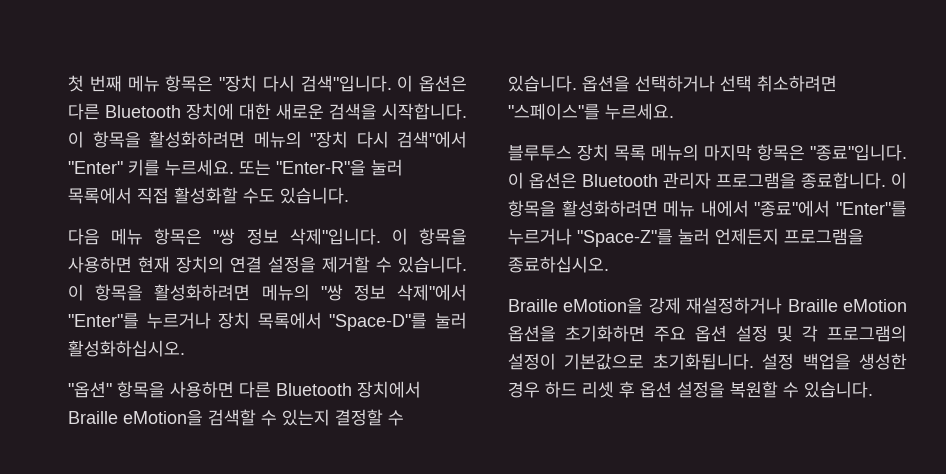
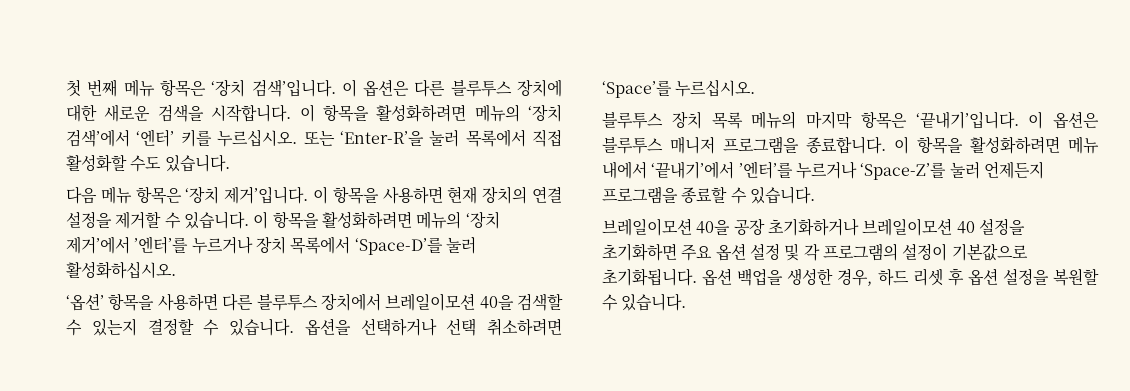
[219,75,392,92] "장치 다시 검색"입니다. -> [211,79,336,97] ‘장치 검색’입니다.
[105,105,181,118] Bluetooth -> [450,80,512,97] 블루투스
[310,131,467,148] [68,159,366,176] "장치 다시 검색"에서 "Enter" 키를 누르세요. 또는 "Enter-R"을 -> [528,104,562,122] [66,129,424,147] ‘장치 검색’에서 ‘엔터’ 키를 누르십시오. 또는 ‘Enter-R’을
[213,228,381,245] "쌍 정보 삭제"입니다. -> [185,186,309,204] ‘장치 제거’입니다.
[320,284,467,301] [68,313,139,329] "쌍 정보 삭제"에서 "Enter"를 -> [465,211,500,229] [66,236,189,254] ‘장치 제거’에서 ’엔터’를
[329,313,428,331] "Space-D"를 -> [354,238,443,255] ‘Space-D’를
[68,381,112,398] "옵션" -> [66,293,104,311] ‘옵션’
[276,381,421,398] [68,410,203,426] Bluetooth 장치에서 Braille eMotion을 -> [256,293,514,311] 블루투스 장치에서 브레일이모션 40을
[508,103,674,120] "스페이스"를 누르세요. -> [602,79,756,98] ‘Space’를 누르십시오.
[810,144,907,161] [508,172,711,189] "종료"입니다. 이 옵션은 Bluetooth 관리자 -> [915,111,1099,129] [602,136,715,154] ‘끝내기’입니다. 이 옵션은 블루투스 매니저
[754,200,907,217] [508,228,864,247] [508,256,609,273] [508,297,907,314] [508,325,556,342] "종료"에서 "Enter"를 누르거나 "Space-Z"를 눌러 언제든지 프로그램을 종료하십시오. // Braille eMotion을 강제 재설정하거나 Braille eMotion 옵션을 -> [651,161,1044,180] [602,186,815,204] [602,218,1025,236] ‘끝내기’에서 ’엔터’를 누르거나 ‘Space-Z’를 눌러 언제든지 프로그램을 종료할 수 있습니다. // 브레일이모션 40을 공장 초기화하거나 브레일이모션 40 설정을
[762,353,795,370] 설정 -> [702,268,733,286] 옵션
[508,381,540,398] 경우 -> [837,268,873,286] 경우,

